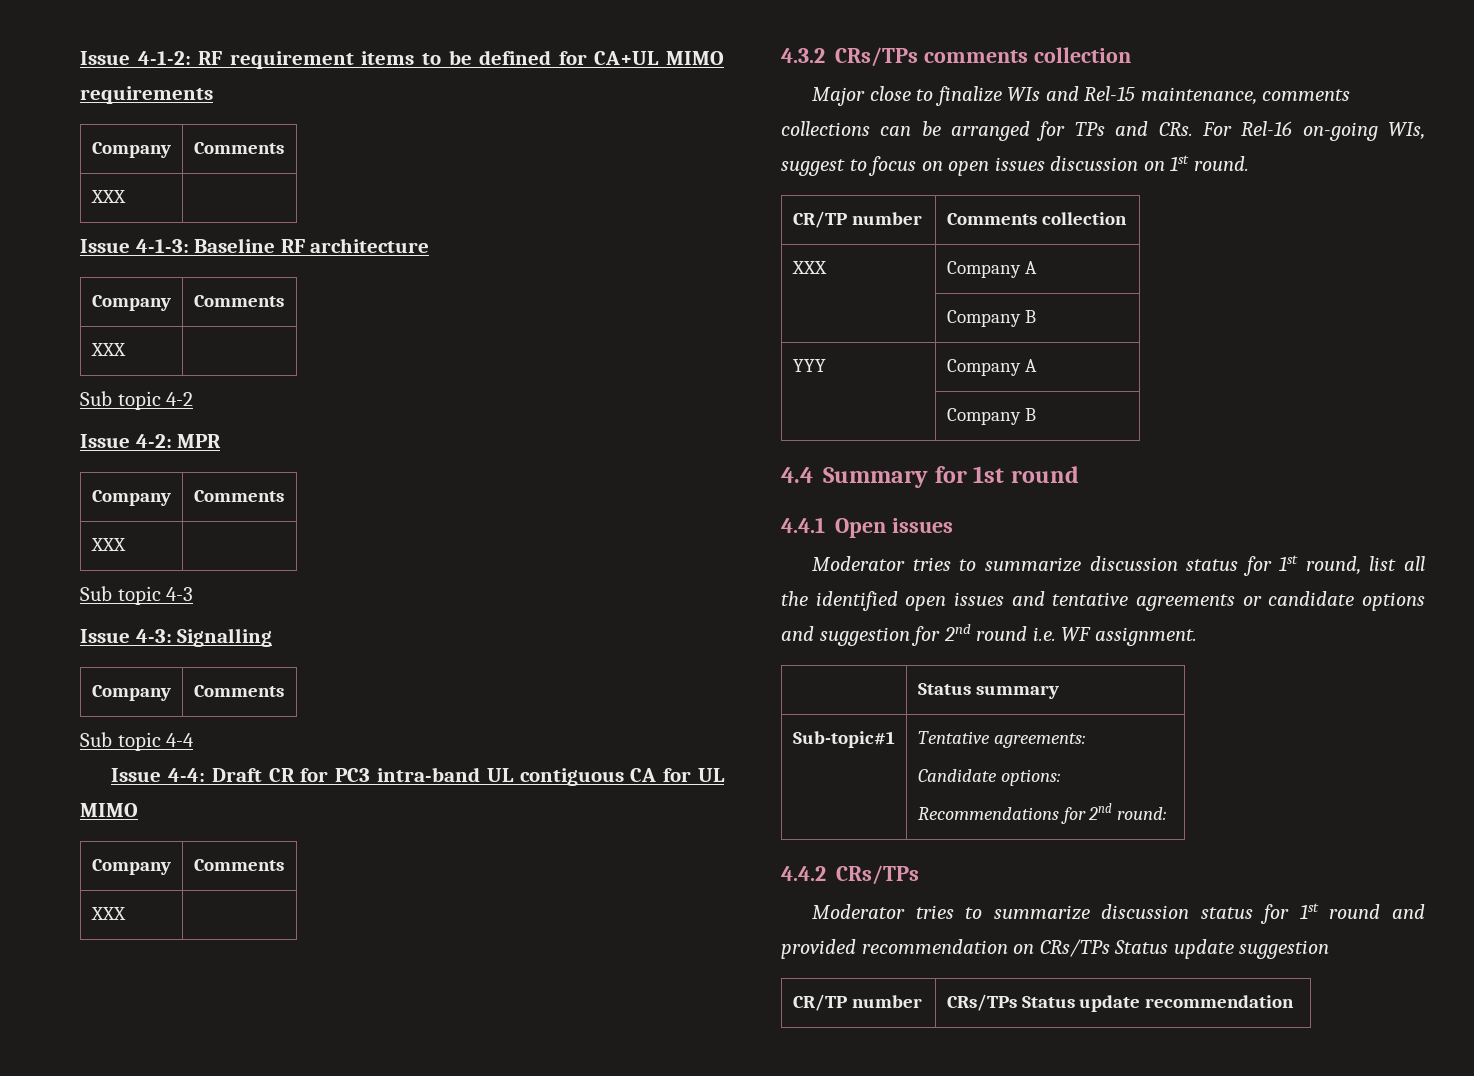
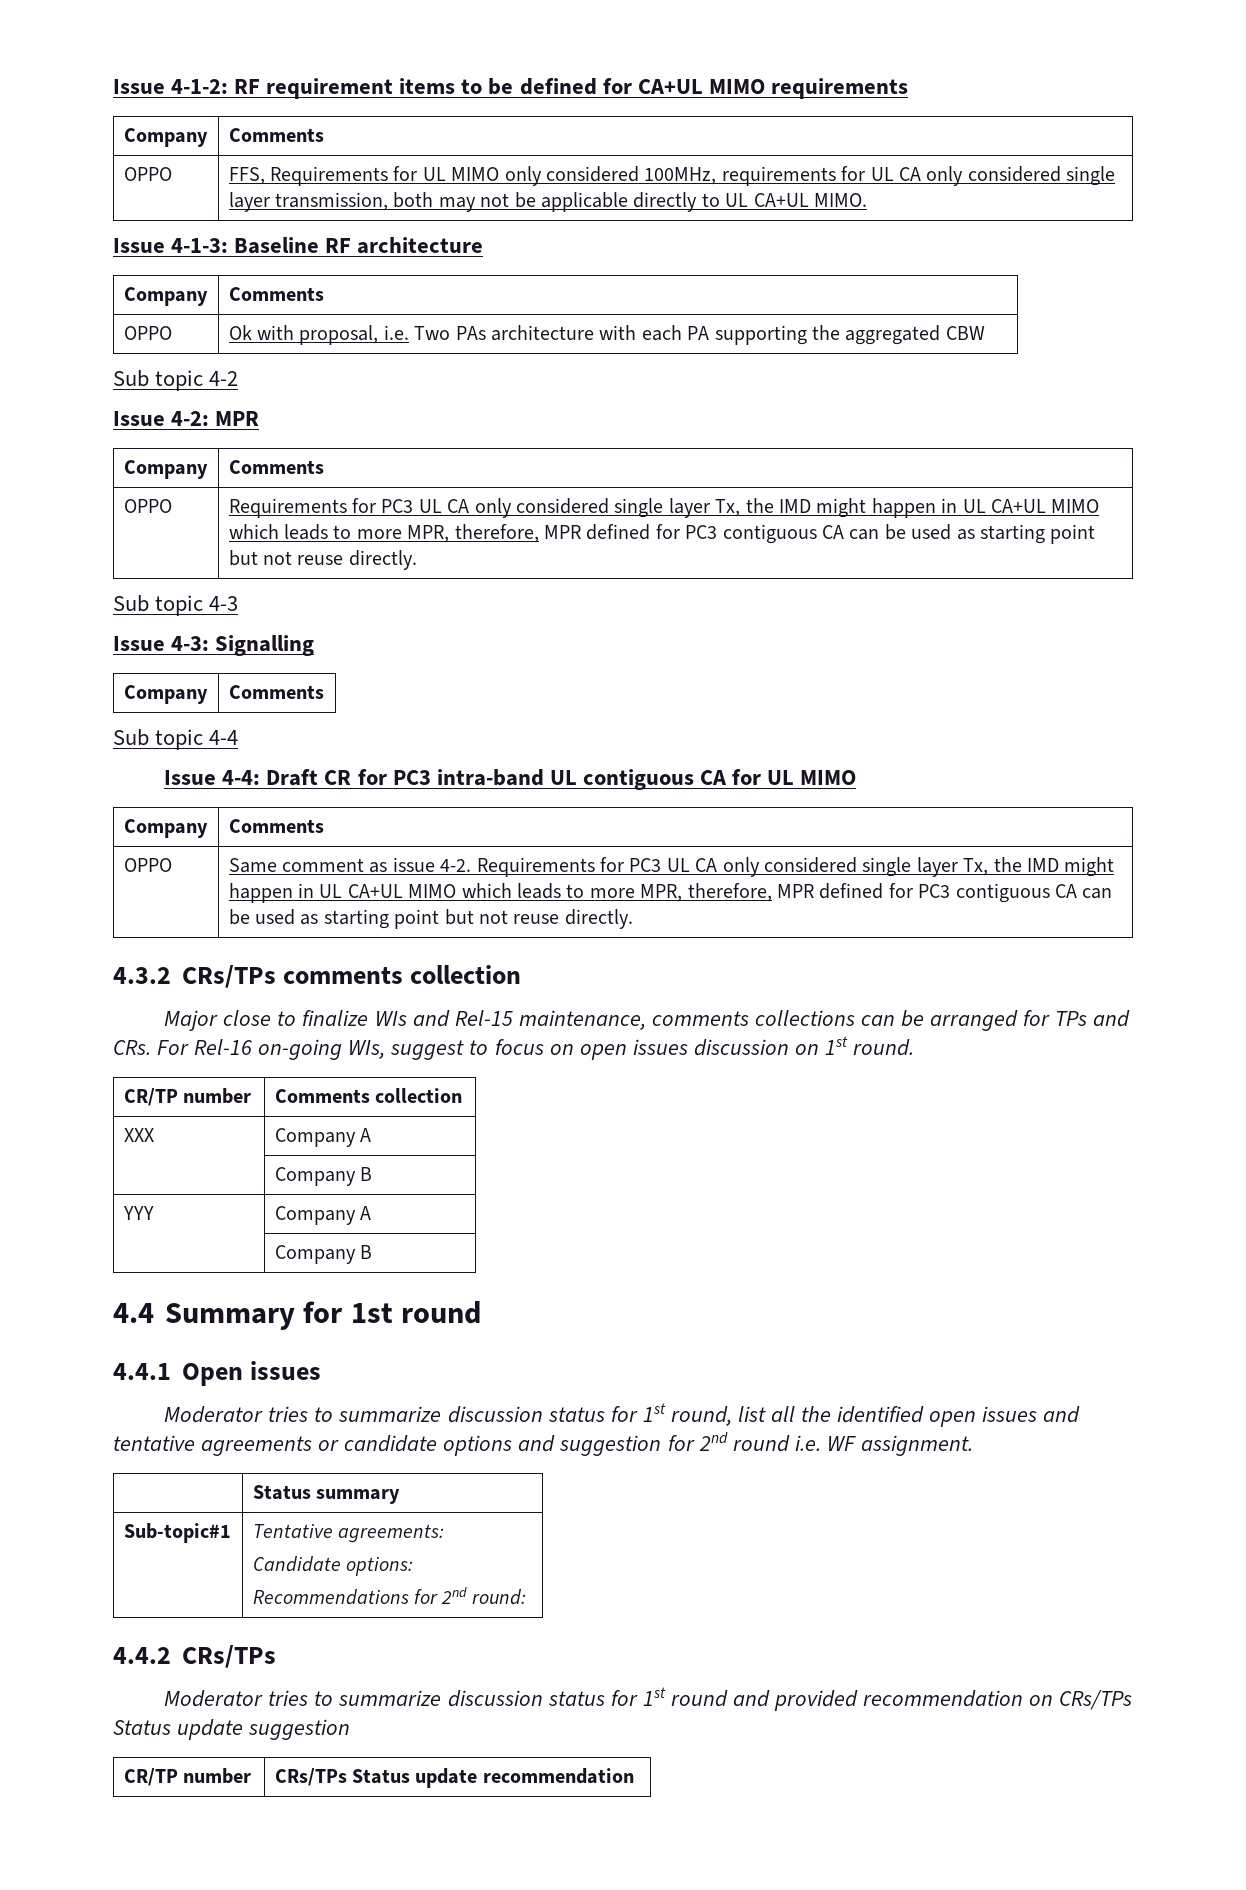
[90,190,126,203] XXX | -> [123,167,172,181] [228,166,1116,186] [228,192,868,212] OPPO | FFS, Requirements for UL MIMO only considered 100MHz, requirements for UL CA only considered single layer transmission, both may not be applicable directly to UL CA+UL MIMO.
[90,343,126,356] XXX | -> [123,326,172,340] [228,325,985,345] OPPO | Ok with proposal, i.e. Two PAs architecture with each PA supporting the aggregated CBW
[90,538,126,551] XXX | -> [123,499,172,513] [228,498,1100,518] [228,524,1096,544] [228,550,417,570] OPPO | Requirements for PC3 UL CA only considered single layer Tx, the IMD might happen in UL CA+UL MIMO which leads to more MPR, therefore, MPR defined for PC3 contiguous CA can be used as starting point but not reuse directly.
[90,907,126,920] XXX | -> [123,858,172,872] [228,857,1115,877] [228,883,1113,903] [228,909,633,929] OPPO | Same comment as issue 4-2. Requirements for PC3 UL CA only considered single layer Tx, the IMD might happen in UL CA+UL MIMO which leads to more MPR, therefore, MPR defined for PC3 contiguous CA can be used as starting point but not reuse directly.

